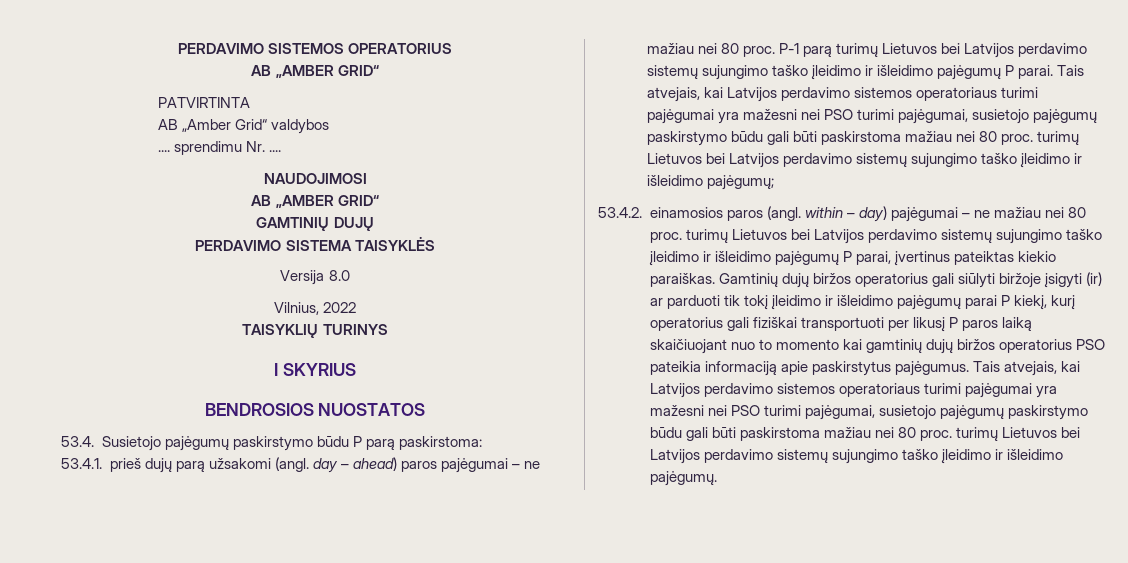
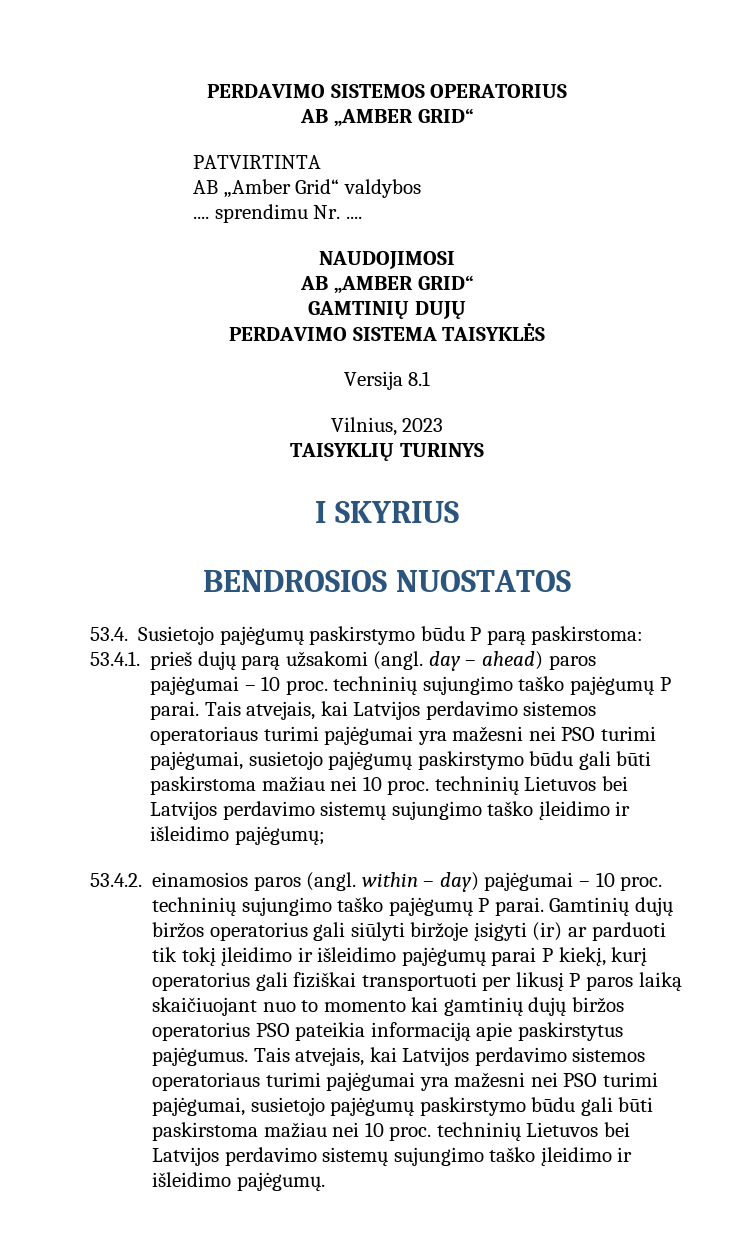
[328,270,350,281] 8.0 -> [408,371,431,386] 8.1
[323,302,357,313] 2022 -> [402,418,444,432] 2023
[524,461,541,469] [646,43,1087,58] [646,65,933,80] ne mažiau nei 80 proc. P-1 parą turimų Lietuvos bei Latvijos perdavimo sistemų sujungimo taško įleidimo ir išleidimo -> [261,676,565,695] 10 proc. techninių sujungimo taško
[978,131,1079,145] 80 proc. turimų -> [362,776,519,795] 10 proc. techninių
[973,207,1087,218] [649,229,1102,244] [648,251,1056,266] [649,273,715,287] ne mažiau nei 80 proc. turimų Lietuvos bei Latvijos perdavimo sistemų sujungimo taško įleidimo ir išleidimo pajėgumų P parai, įvertinus pateiktas kiekio paraiškas. -> [595,872,663,891] [152,897,544,916] 10 proc. techninių sujungimo taško pajėgumų P parai.
[897,427,998,441] 80 proc. turimų -> [364,1122,521,1141] 10 proc. techninių

